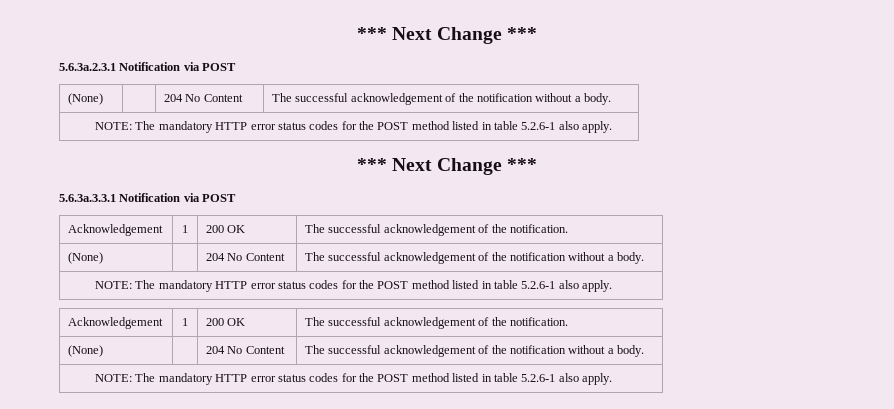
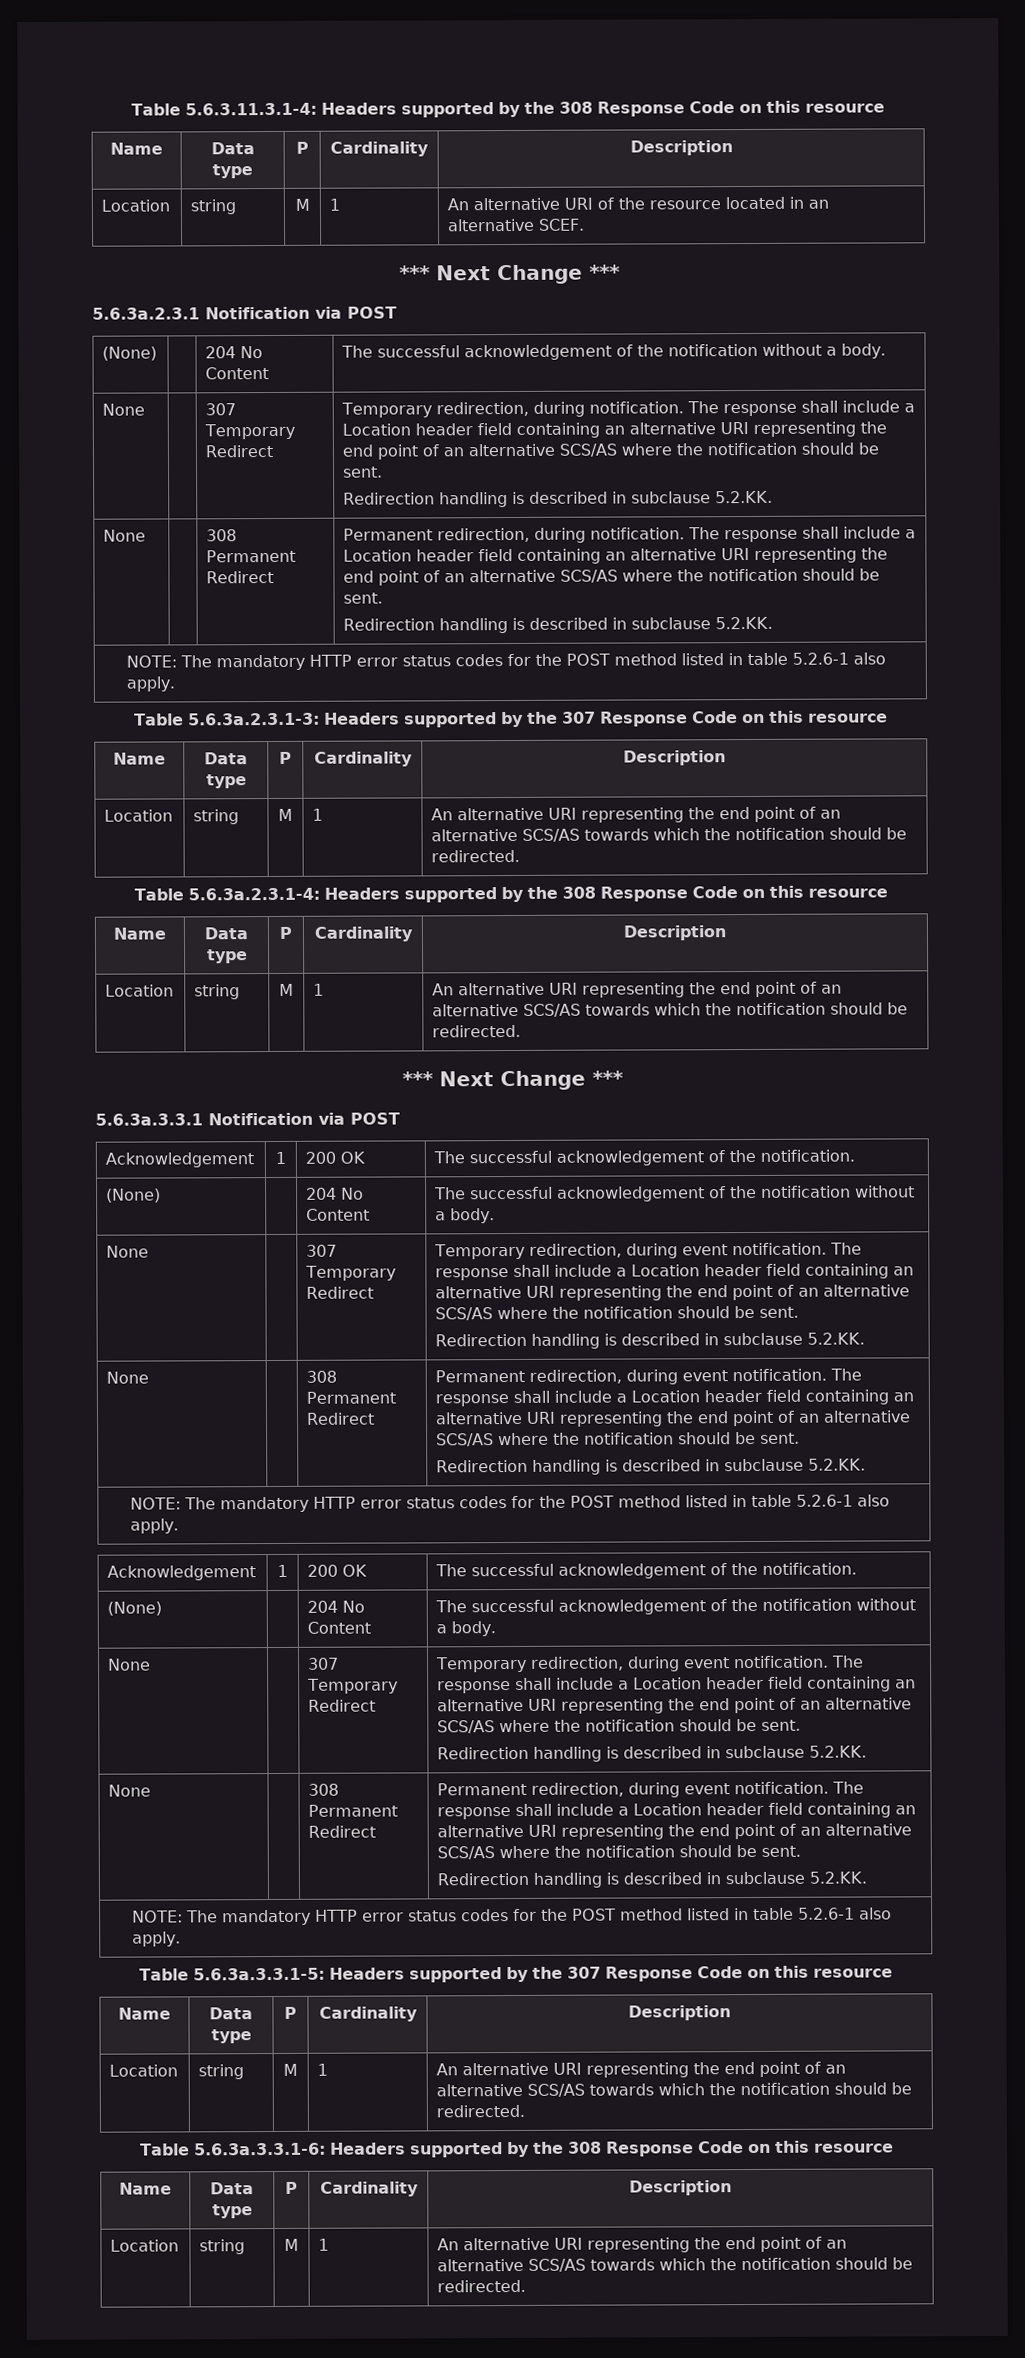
(356, 33) none -> [131,100,885,118] [110,142,163,155] [210,142,255,155] [212,164,253,179] [295,141,309,154] [330,141,429,157] [629,140,733,156] [101,199,171,212] [190,199,237,215] [294,198,310,211] [329,198,341,211] [447,196,830,211] [447,218,586,232] Table 5.6.3.11.3.1-4: Headers supported by the 308 Response Code on this resource // Name | Data type | P | Cardinality | Description // Location | string | M | 1 | An alternative URI of the resource located in an alternative SCEF. //
(612, 99) none -> [102,403,146,416] [205,403,237,416] [204,423,296,440] [205,444,274,458] [341,400,916,418] [342,421,888,438] [342,442,880,460] [343,466,384,478] [343,490,774,508] [103,529,147,542] [206,529,238,542] [206,549,297,563] [206,570,275,584] [343,526,917,543] [343,547,889,564] [343,568,881,586] [343,592,384,604] [343,616,774,634] // None | | 307 Temporary Redirect | Temporary redirection, during notification. The response shall include a Location header field containing an alternative URI representing the end point of an alternative SCS/AS where the notification should be sent. // Redirection handling is described in subclause 5.2.KK. // None | | 308 Permanent Redirect | Permanent redirection, during notification. The response shall include a Location header field containing an alternative URI representing the end point of an alternative SCS/AS where the notification should be sent. // Redirection handling is described in subclause 5.2.KK.
(613, 127) none -> [134,710,888,728] [113,752,166,765] [204,752,248,765] [205,774,247,789] [279,751,292,764] [313,751,413,767] [623,750,726,766] [104,809,174,822] [193,809,240,825] [278,808,293,821] [312,808,324,821] [431,806,842,823] [431,827,908,842] [431,849,521,863] [134,885,888,903] [113,927,166,940] [204,927,248,940] [206,949,248,964] [279,926,292,939] [313,926,414,942] [623,925,727,941] [105,984,175,997] [194,984,241,1000] [279,983,294,996] [313,983,325,996] [432,981,843,998] [432,1002,909,1017] [432,1024,522,1038] // Table 5.6.3a.2.3.1-3: Headers supported by the 307 Response Code on this resource // Name | Data type | P | Cardinality | Description // Location | string | M | 1 | An alternative URI representing the end point of an alternative SCS/AS towards which the notification should be redirected. // Table 5.6.3a.2.3.1-4: Headers supported by the 308 Response Code on this resource // Name | Data type | P | Cardinality | Description // Location | string | M | 1 | An alternative URI representing the end point of an alternative SCS/AS towards which the notification should be redirected.
(645, 258) none -> [106,1245,150,1258] [306,1244,338,1257] [305,1265,397,1281] [306,1286,375,1299] [434,1242,863,1260] [435,1263,915,1281] [435,1284,911,1301] [435,1305,800,1321] [435,1332,866,1349] [106,1371,150,1384] [306,1370,338,1383] [306,1391,397,1404] [306,1412,376,1425] [435,1368,863,1385] [435,1389,915,1407] [435,1410,912,1427] [436,1431,801,1447] [436,1458,867,1475] // None | | 307 Temporary Redirect | Temporary redirection, during event notification. The response shall include a Location header field containing an alternative URI representing the end point of an alternative SCS/AS where the notification should be sent. // Redirection handling is described in subclause 5.2.KK. // None | | 308 Permanent Redirect | Permanent redirection, during event notification. The response shall include a Location header field containing an alternative URI representing the end point of an alternative SCS/AS where the notification should be sent. // Redirection handling is described in subclause 5.2.KK.
(645, 351) none -> [108,1658,152,1671] [308,1657,340,1670] [307,1678,399,1694] [308,1699,377,1712] [436,1655,865,1673] [437,1676,917,1694] [437,1697,913,1714] [437,1718,802,1734] [437,1745,868,1762] [108,1784,152,1797] [308,1783,340,1796] [308,1804,399,1817] [308,1825,377,1838] [437,1781,865,1798] [437,1802,917,1820] [437,1823,913,1840] [437,1844,802,1860] [437,1871,868,1888] // None | | 307 Temporary Redirect | Temporary redirection, during event notification. The response shall include a Location header field containing an alternative URI representing the end point of an alternative SCS/AS where the notification should be sent. // Redirection handling is described in subclause 5.2.KK. // None | | 308 Permanent Redirect | Permanent redirection, during event notification. The response shall include a Location header field containing an alternative URI representing the end point of an alternative SCS/AS where the notification should be sent. // Redirection handling is described in subclause 5.2.KK.
(613, 379) none -> [139,1965,893,1983] [118,2007,171,2020] [209,2007,253,2020] [210,2029,252,2044] [284,2006,297,2019] [318,2006,418,2022] [628,2005,731,2021] [109,2064,179,2077] [198,2064,245,2080] [283,2063,298,2076] [317,2063,329,2076] [436,2061,847,2078] [436,2082,913,2097] [436,2104,526,2118] [140,2140,894,2158] [119,2182,172,2195] [210,2182,254,2195] [211,2204,253,2219] [285,2181,298,2194] [319,2181,419,2197] [629,2180,732,2196] [110,2239,180,2252] [199,2239,246,2255] [284,2238,299,2251] [318,2238,330,2251] [437,2236,848,2253] [437,2257,914,2272] [437,2279,527,2293] // Table 5.6.3a.3.3.1-5: Headers supported by the 307 Response Code on this resource // Name | Data type | P | Cardinality | Description // Location | string | M | 1 | An alternative URI representing the end point of an alternative SCS/AS towards which the notification should be redirected. // Table 5.6.3a.3.3.1-6: Headers supported by the 308 Response Code on this resource // Name | Data type | P | Cardinality | Description // Location | string | M | 1 | An alternative URI representing the end point of an alternative SCS/AS towards which the notification should be redirected.

